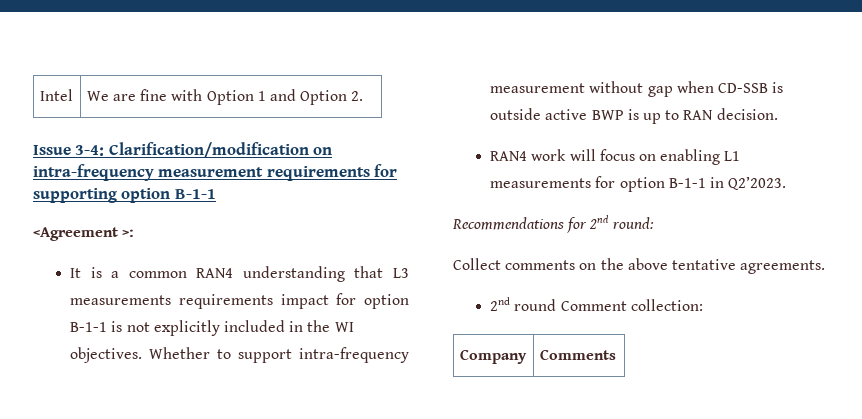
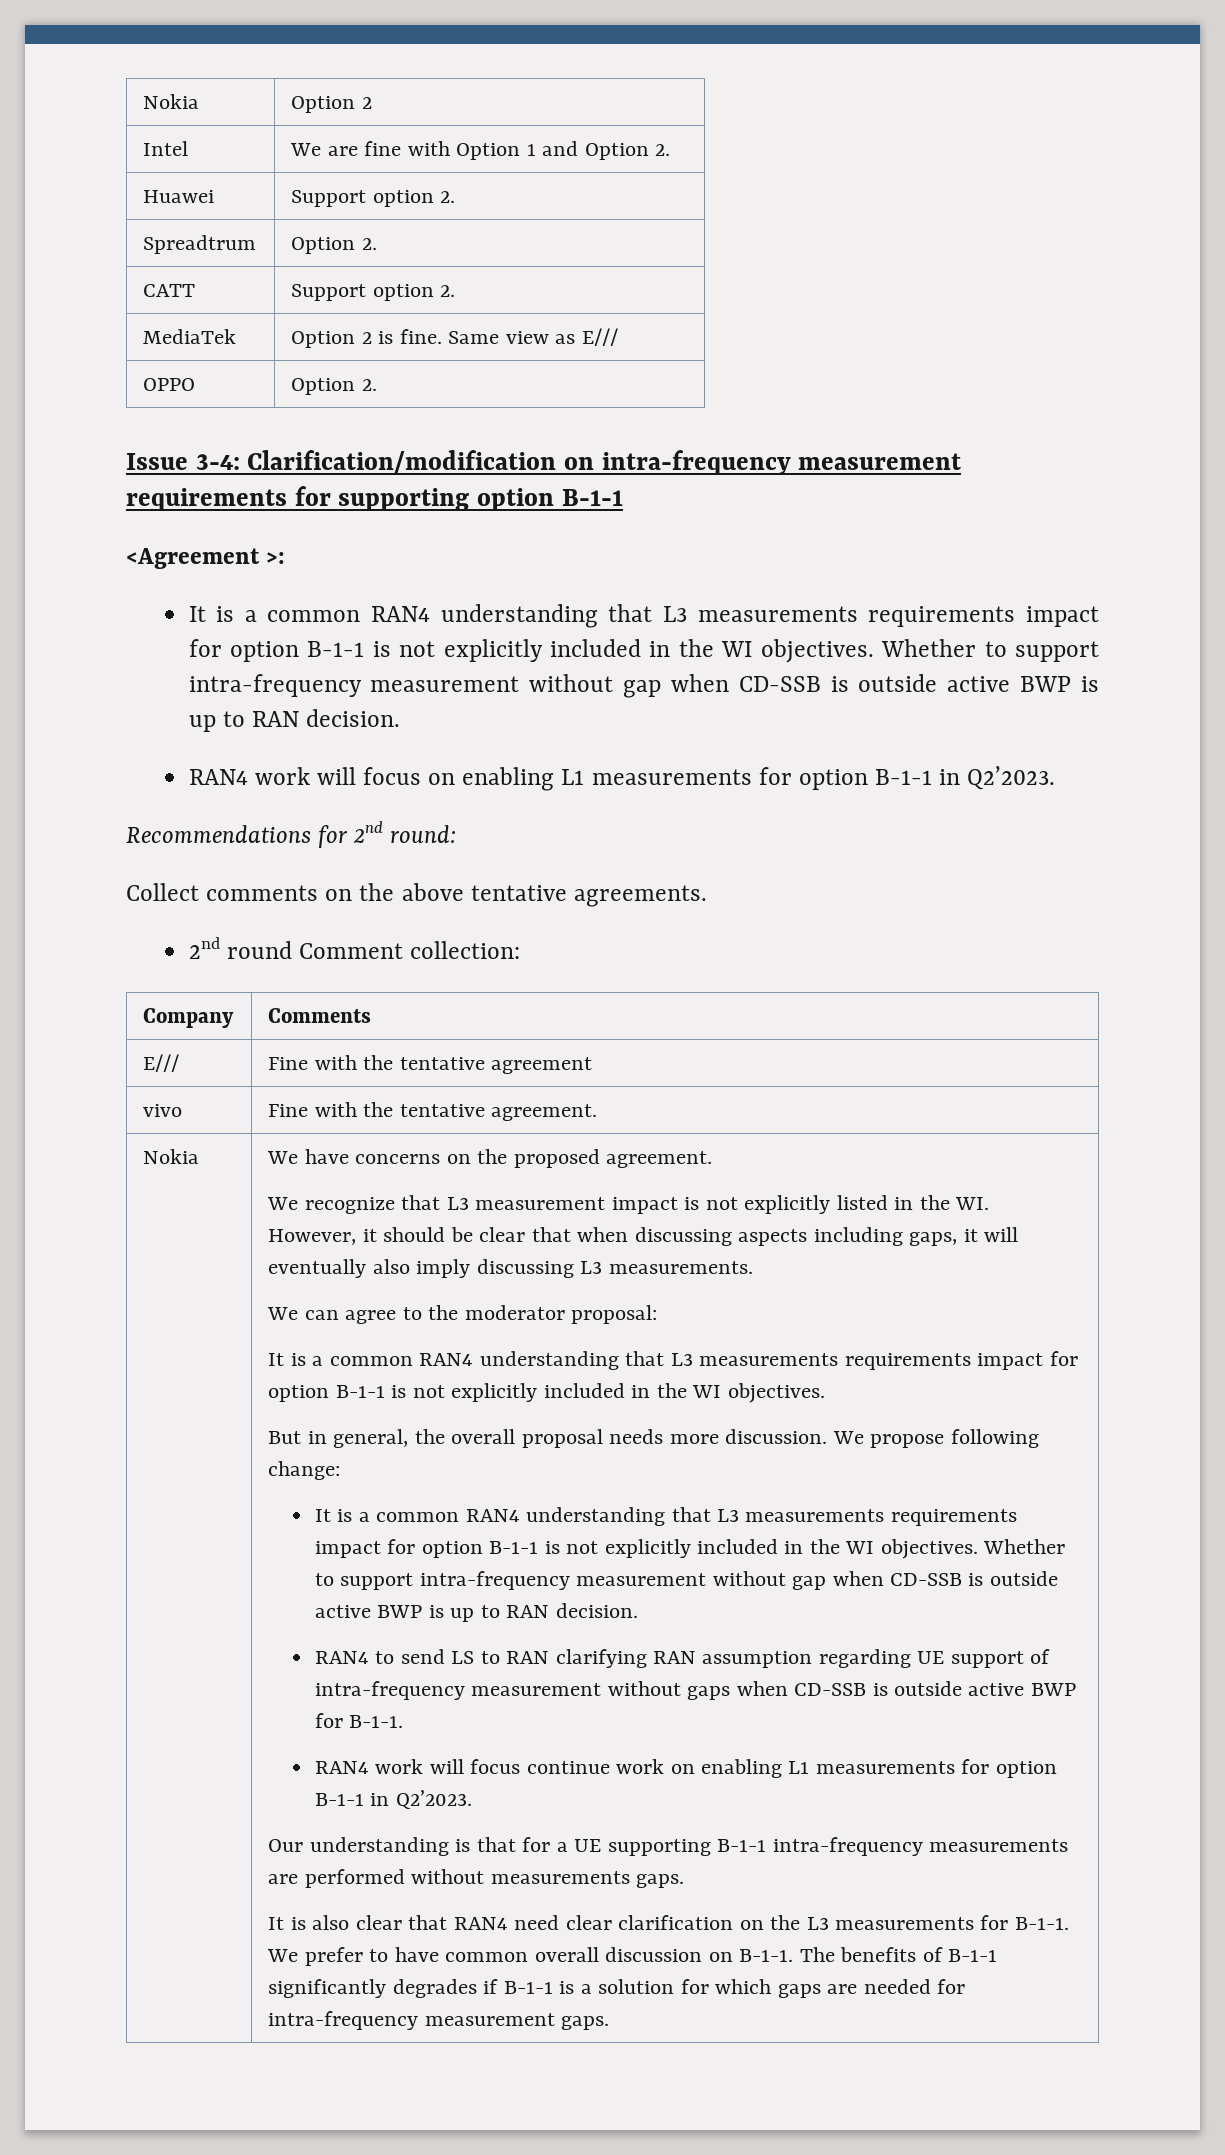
(39, 95) none -> [143,94,200,109] [291,96,372,113] Nokia | Option 2 //
(364, 96) none -> [143,190,215,203] [291,190,456,207] [143,235,257,254] [291,237,377,254] [143,284,196,297] [291,284,456,301] [143,329,237,344] [291,328,618,348] [143,378,196,391] [291,378,377,395] // Huawei | Support option 2. // Spreadtrum | Option 2. // CATT | Support option 2. // MediaTek | Option 2 is fine. Same view as E/// // OPPO | Option 2.
(616, 354) none -> [143,1054,180,1072] [268,1055,593,1074] [143,1104,183,1117] [268,1102,598,1121] [143,1149,200,1164] [267,1149,713,1168] [267,1195,989,1214] [268,1227,1018,1246] [268,1259,753,1278] [267,1305,658,1324] [268,1351,1078,1370] [268,1383,825,1403] [268,1429,1039,1448] [268,1461,341,1480] [314,1507,1017,1526] [314,1539,1066,1559] [314,1571,1058,1590] [314,1603,638,1622] [314,1649,1051,1668] [314,1681,1076,1700] [314,1713,404,1728] [314,1759,1057,1778] [314,1790,472,1809] [268,1837,1069,1856] [268,1869,685,1888] [268,1915,1069,1930] [267,1947,997,1966] [268,1979,965,1998] [268,2011,610,2030] // E/// | Fine with the tentative agreement // vivo | Fine with the tentative agreement. // Nokia | We have concerns on the proposed agreement. // We recognize that L3 measurement impact is not explicitly listed in the WI. However, it should be clear that when discussing aspects including gaps, it will eventually also imply discussing L3 measurements. // We can agree to the moderator proposal: // It is a common RAN4 understanding that L3 measurements requirements impact for option B-1-1 is not explicitly included in the WI objectives. // But in general, the overall proposal needs more discussion. We propose following change: // It is a common RAN4 understanding that L3 measurements requirements impact for option B-1-1 is not explicitly included in the WI objectives. Whether to support intra-frequency measurement without gap when CD-SSB is outside active BWP is up to RAN decision. // RAN4 to send LS to RAN clarifying RAN assumption regarding UE support of intra-frequency measurement without gaps when CD-SSB is outside active BWP for B-1-1. // RAN4 work will focus continue work on enabling L1 measurements for option B-1-1 in Q2’2023. // Our understanding is that for a UE supporting B-1-1 intra-frequency measurements are performed without measurements gaps. // It is also clear that RAN4 need clear clarification on the L3 measurements for B-1-1. We prefer to have common overall discussion on B-1-1. The benefits of B-1-1 significantly degrades if B-1-1 is a solution for which gaps are needed for intra-frequency measurement gaps.

